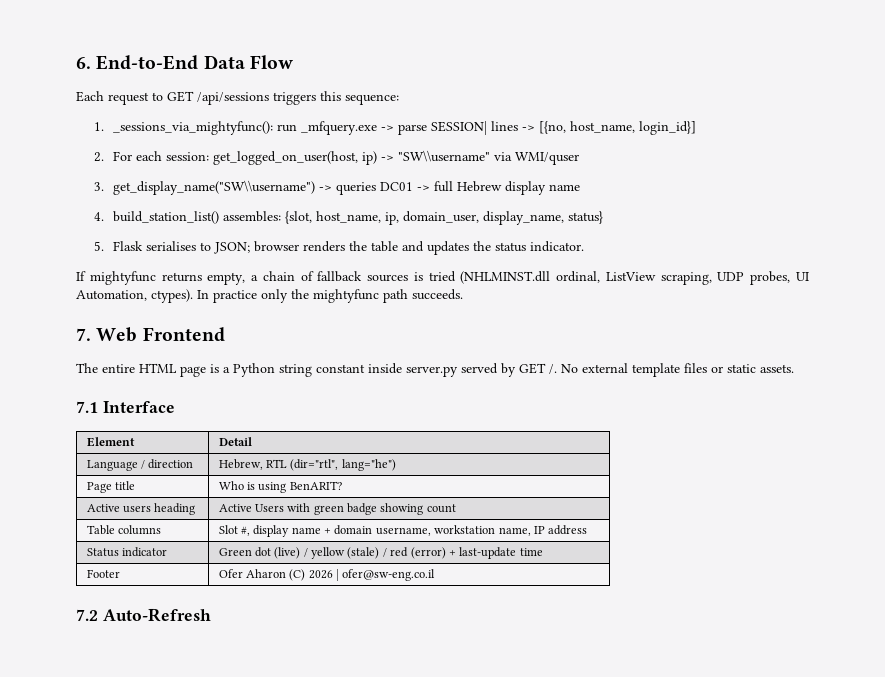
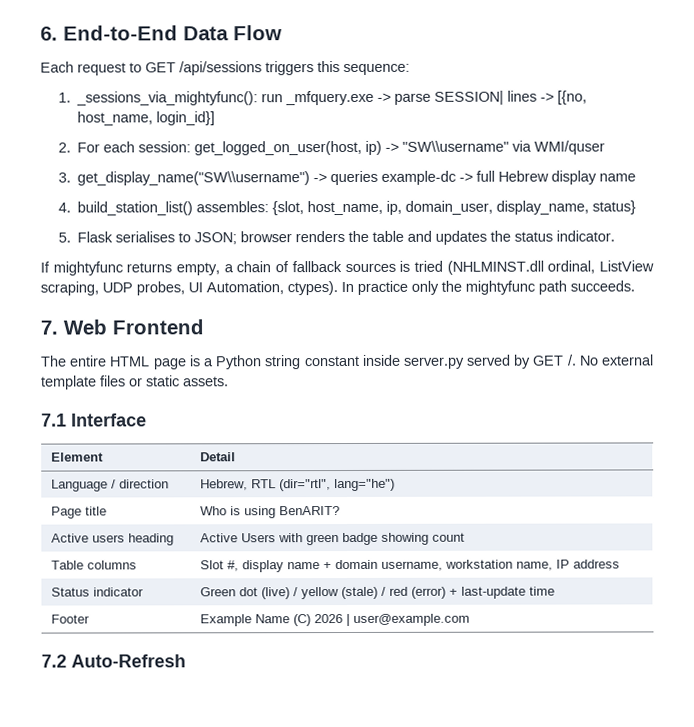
[379,182,413,191] DC01 -> [381,170,457,185] example-dc
[218,569,286,578] Ofer Aharon -> [200,614,291,627] Example Name
[342,569,436,581] ofer@sw-eng.co.il -> [353,613,471,626] user@example.com

